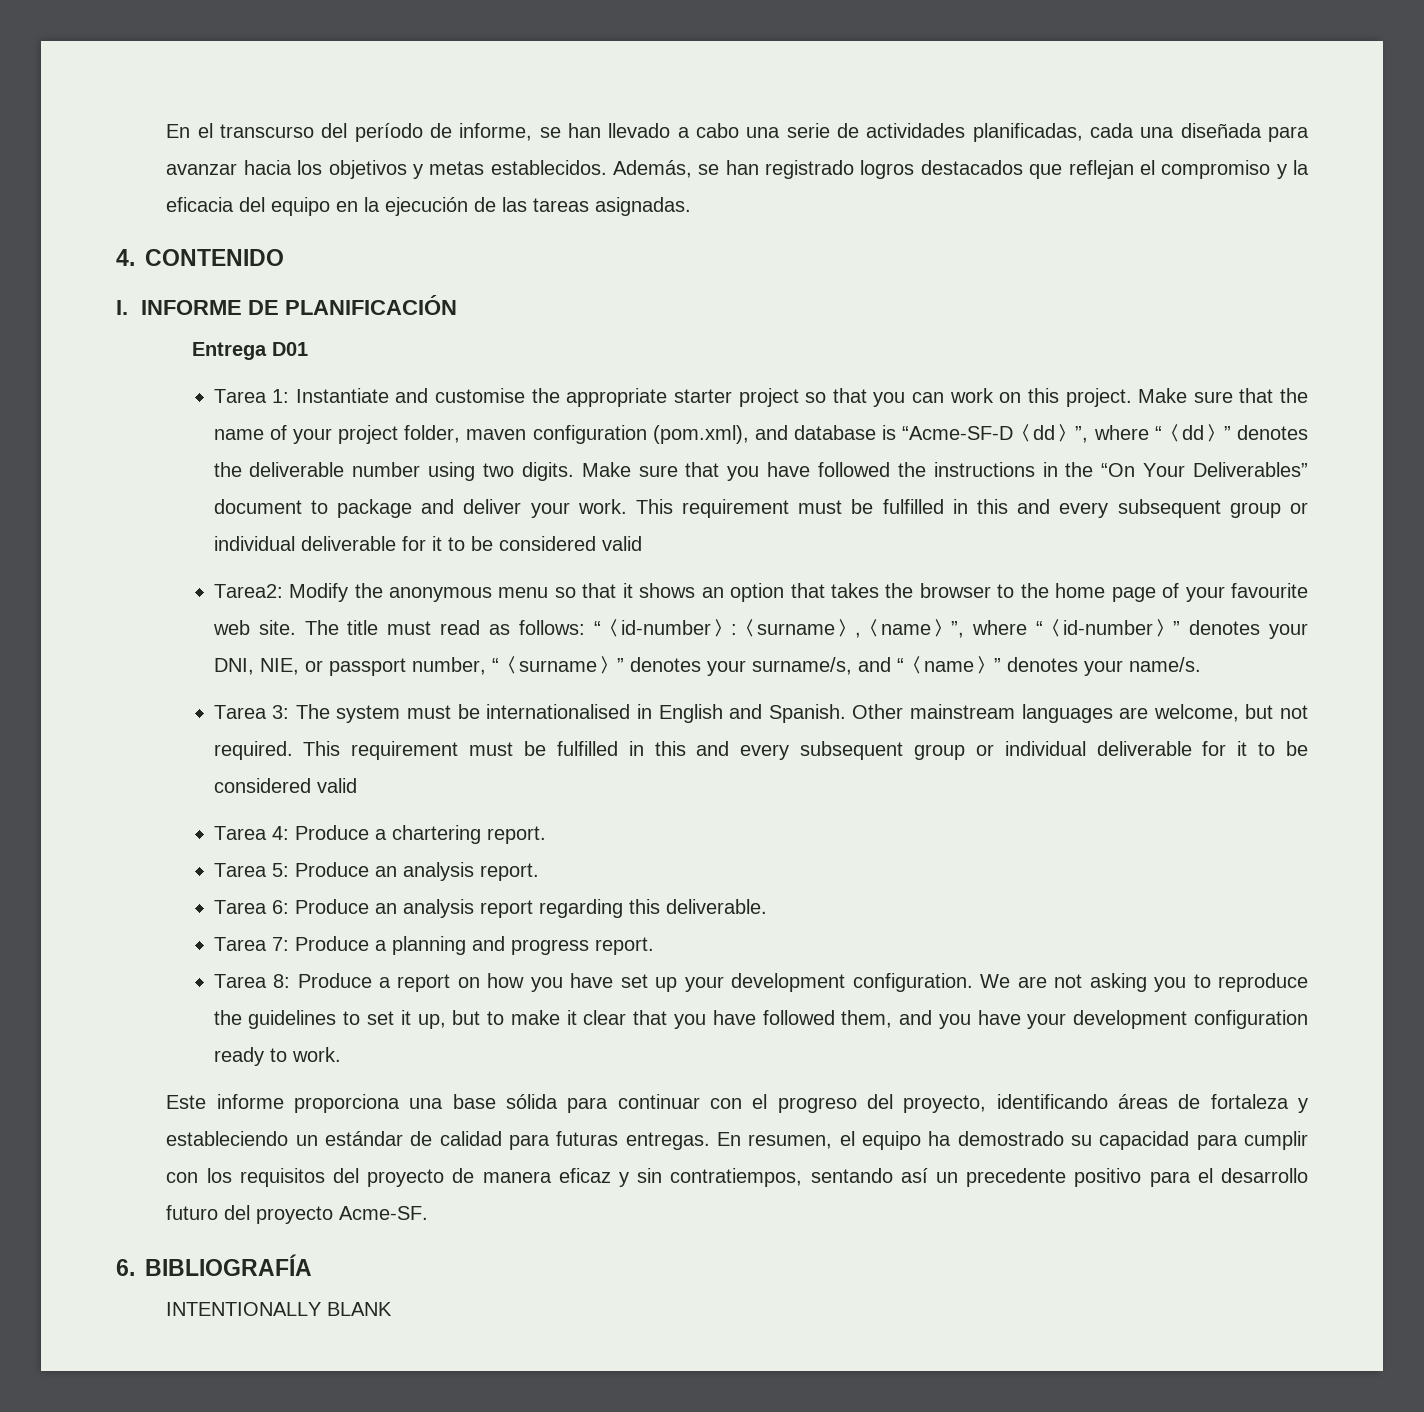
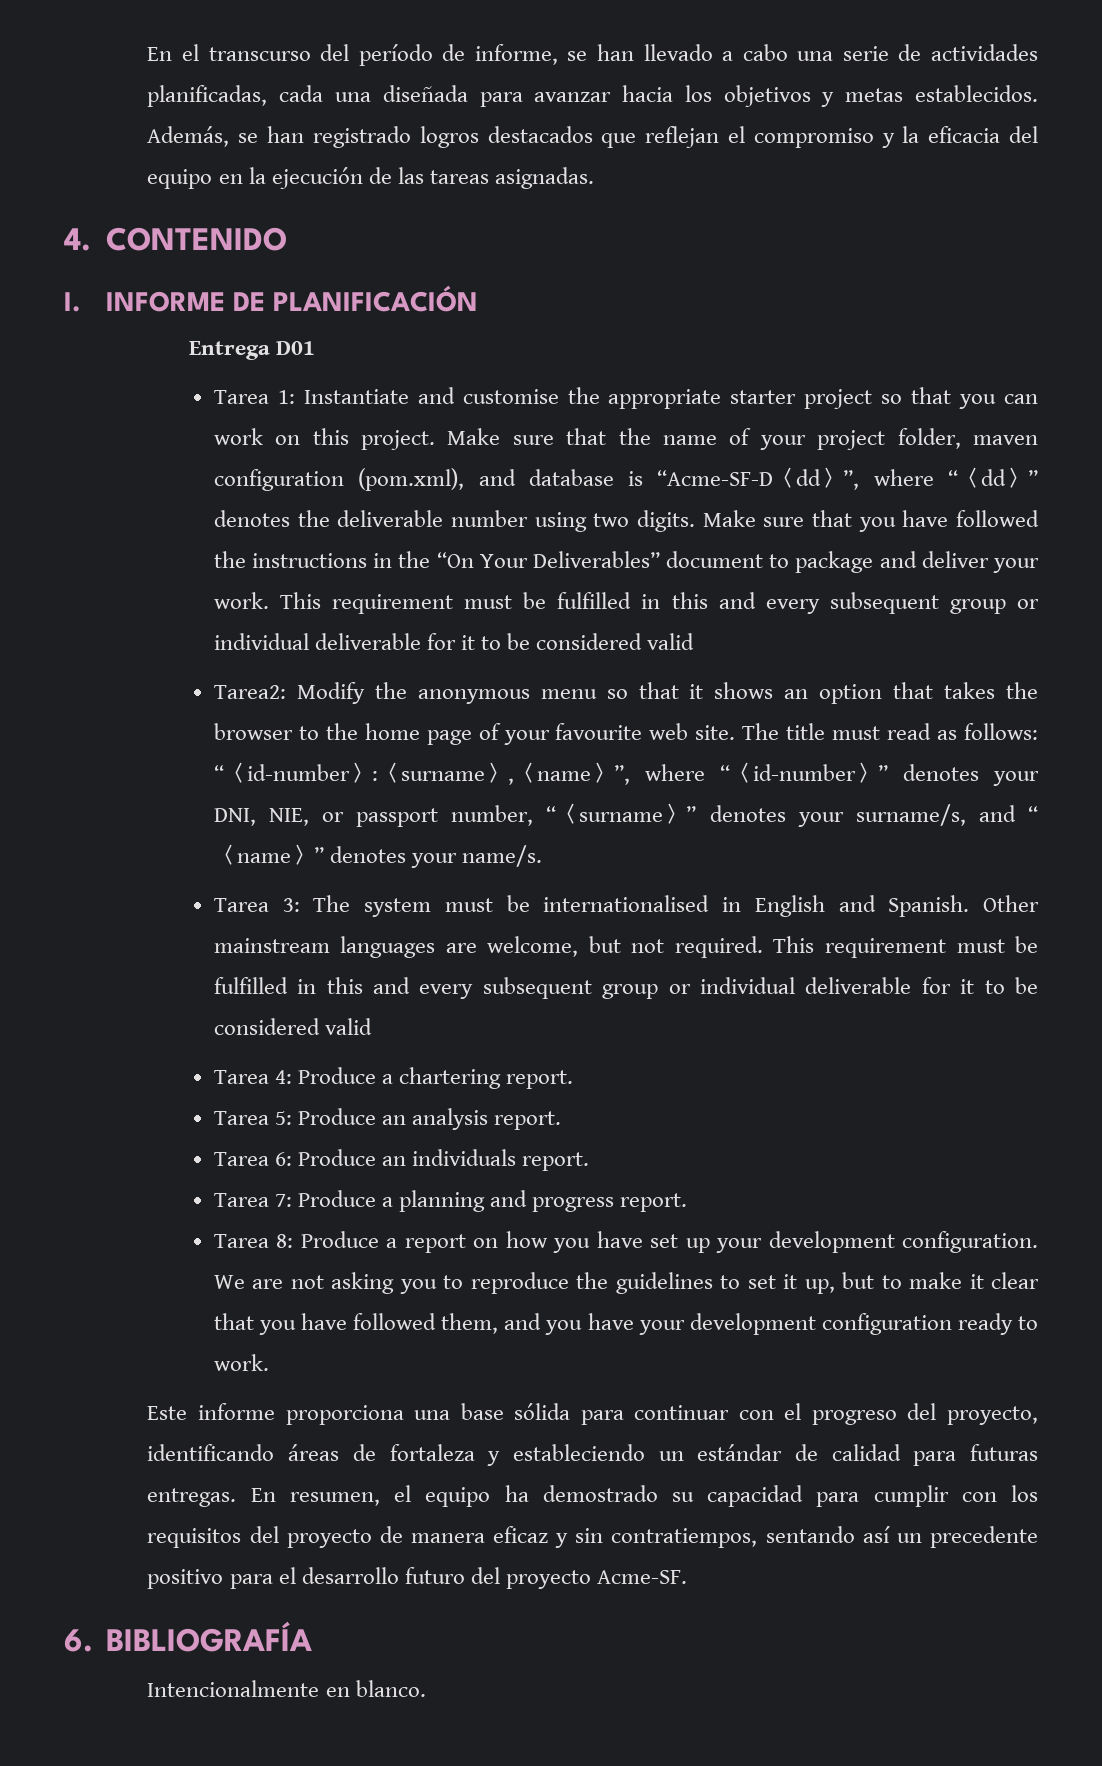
[402,899,767,918] analysis report regarding this deliverable. -> [412,1149,590,1171] individuals report.
[166,1302,393,1316] INTENTIONALLY BLANK -> [147,1680,426,1697] Intencionalmente en blanco.

